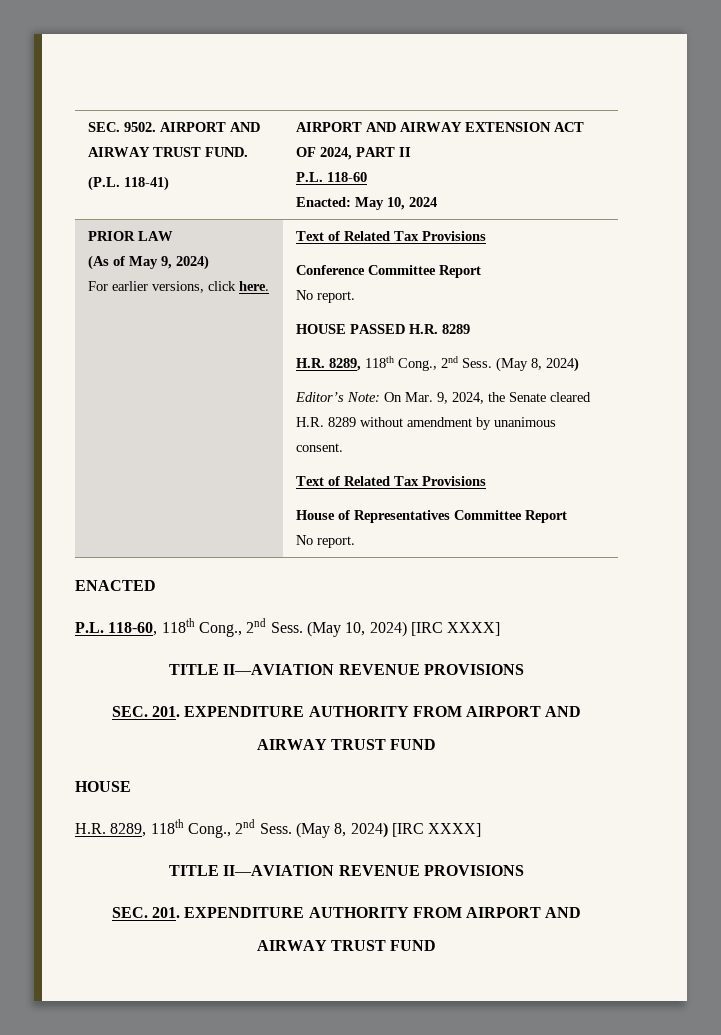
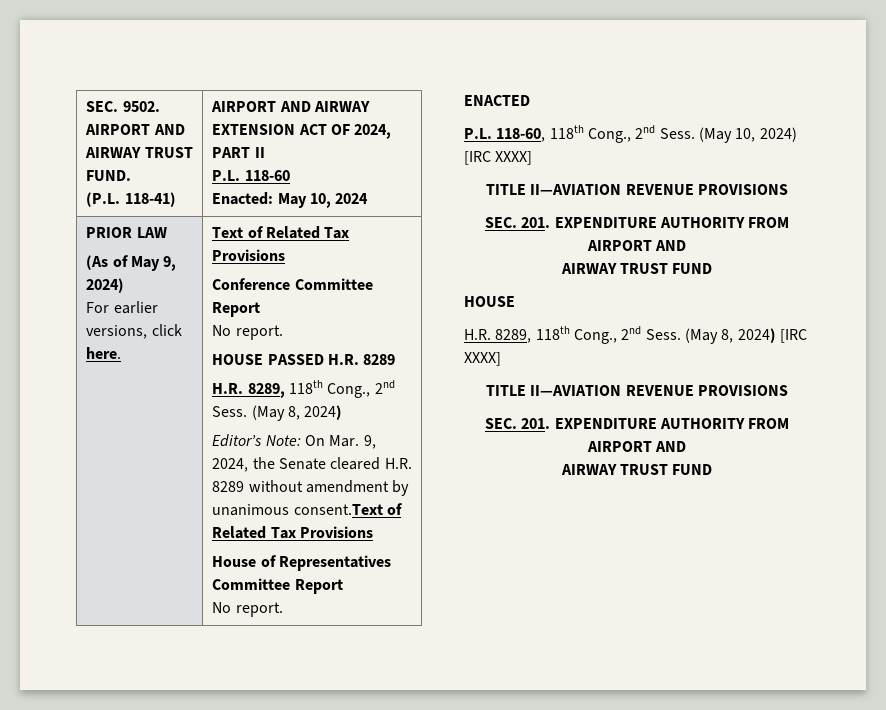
[295,443,343,452] [295,476,324,486] consent. // Text -> [293,504,383,515] consent.Text

